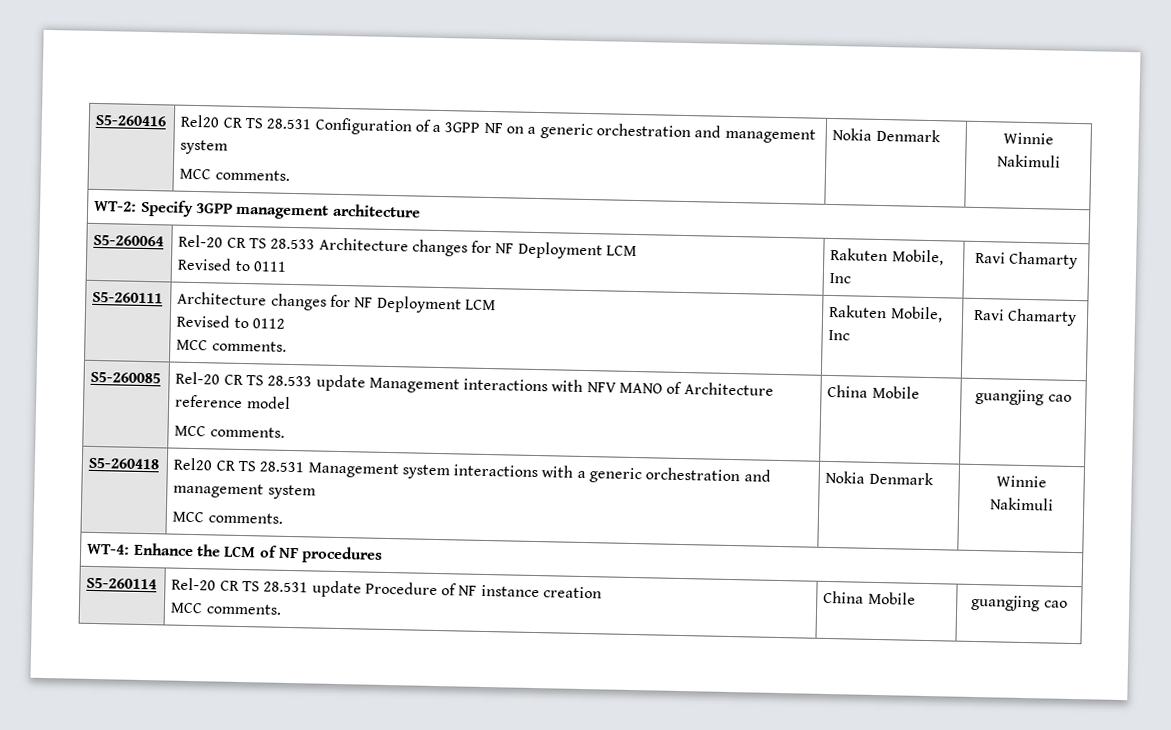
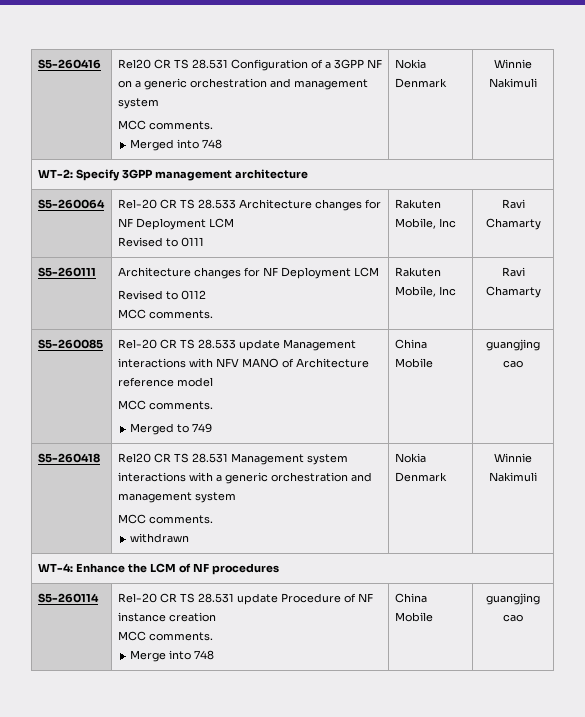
(290, 175) none -> [129,139,222,151] // Merged into 748
(285, 432) none -> [129,423,212,435] // Merged to 749
(283, 518) none -> [129,533,189,543] // withdrawn
(282, 609) none -> [129,650,214,662] // Merge into 748

